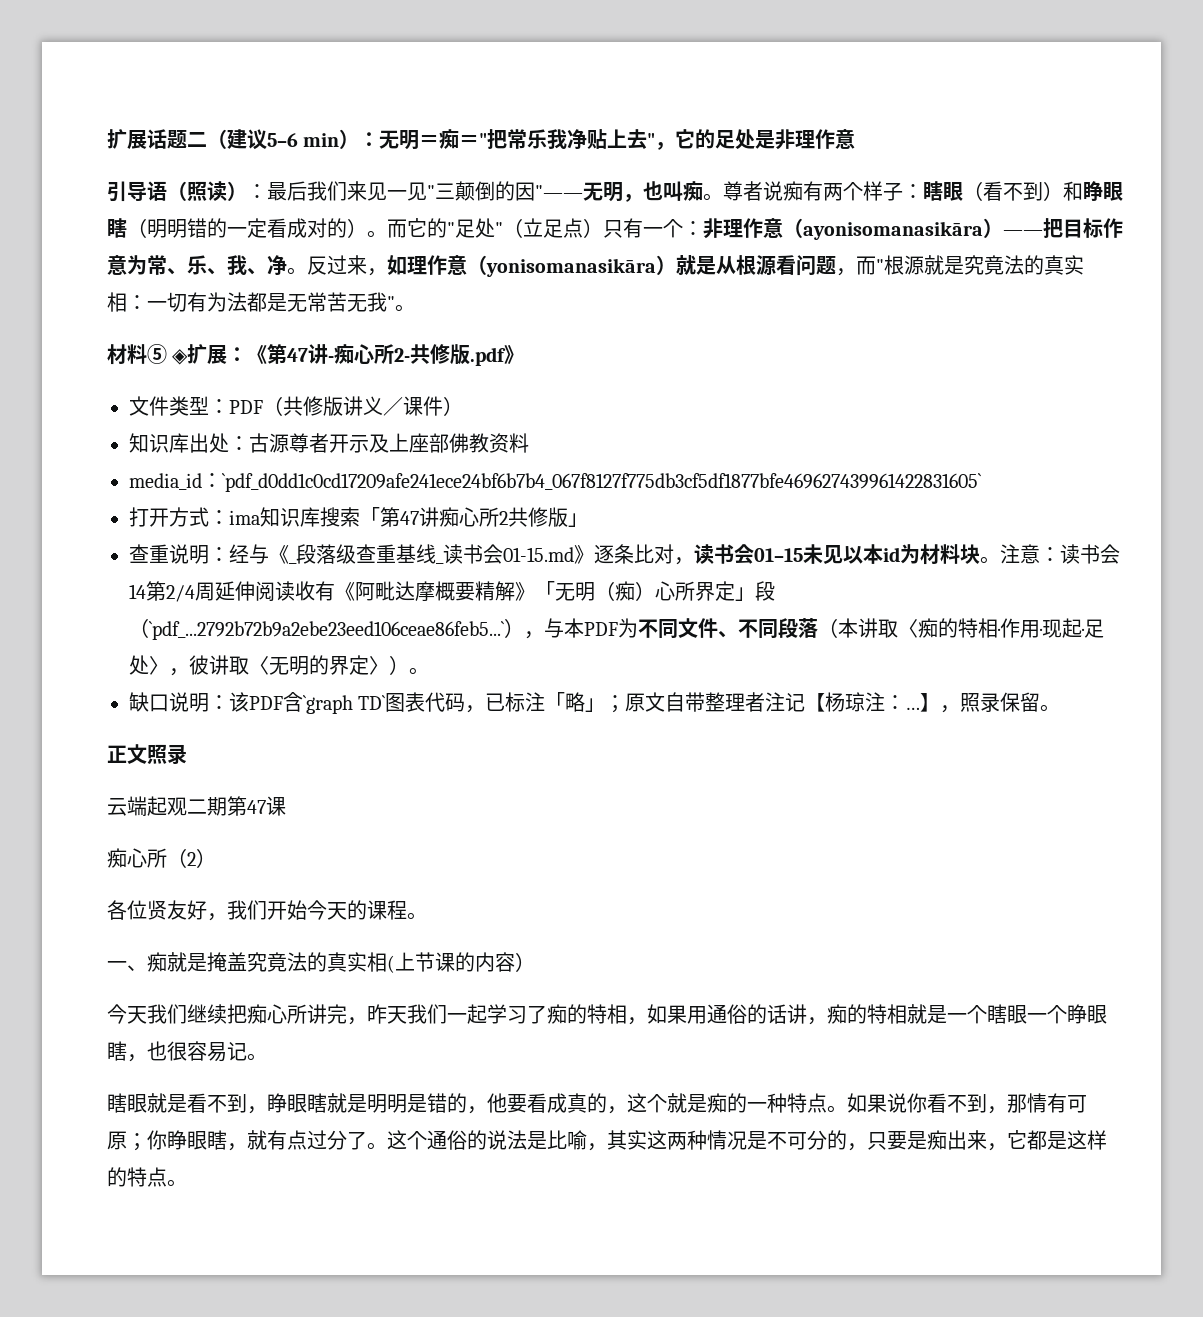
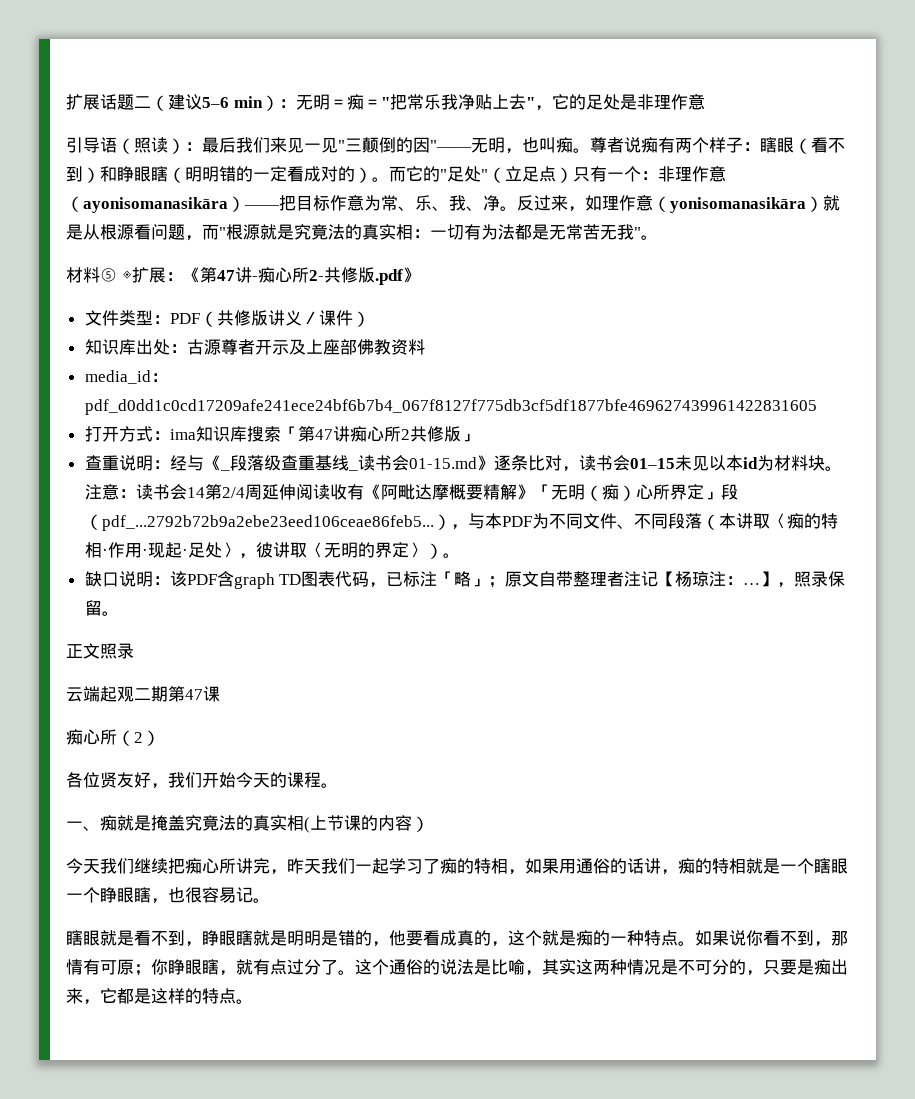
[222,473,982,492] `pdf_d0dd1c0cd17209afe241ece24bf6b7b4_067f8127f775db3cf5df1877bfe469627439961422831605` -> [84,399,817,415] pdf_d0dd1c0cd17209afe241ece24bf6b7b4_067f8127f775db3cf5df1877bfe469627439961422831605
[149,621,505,640] `pdf_...2792b72b9a2ebe23eed106ceae86feb5...` -> [101,515,434,531] pdf_...2792b72b9a2ebe23eed106ceae86feb5...
[303,695,387,714] `graph TD` -> [233,573,302,589] graph TD

